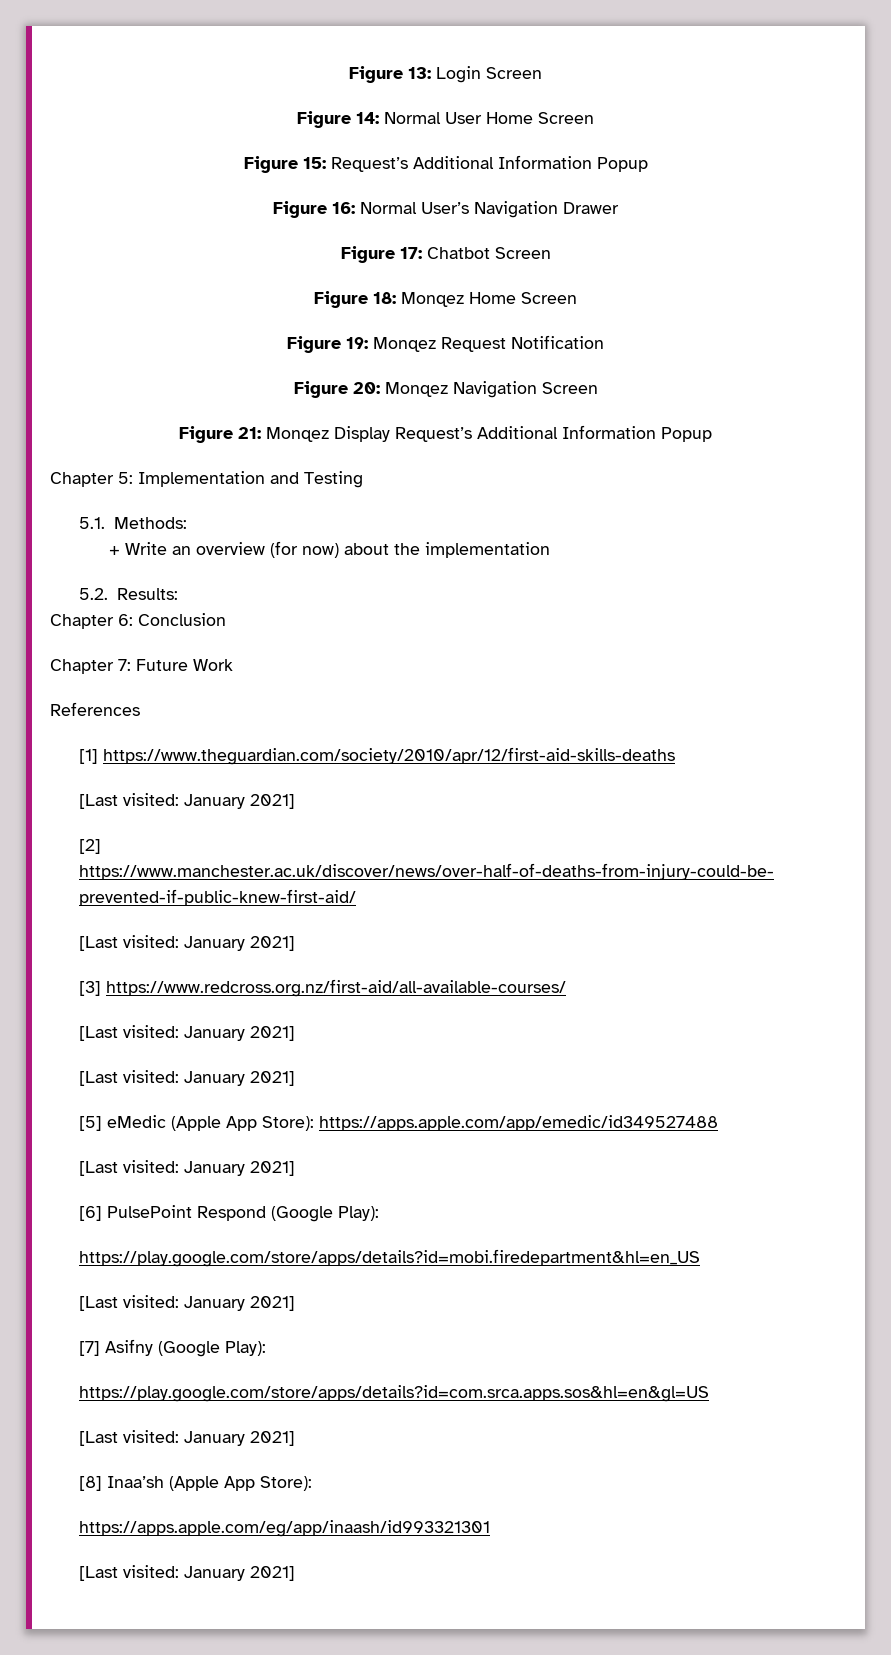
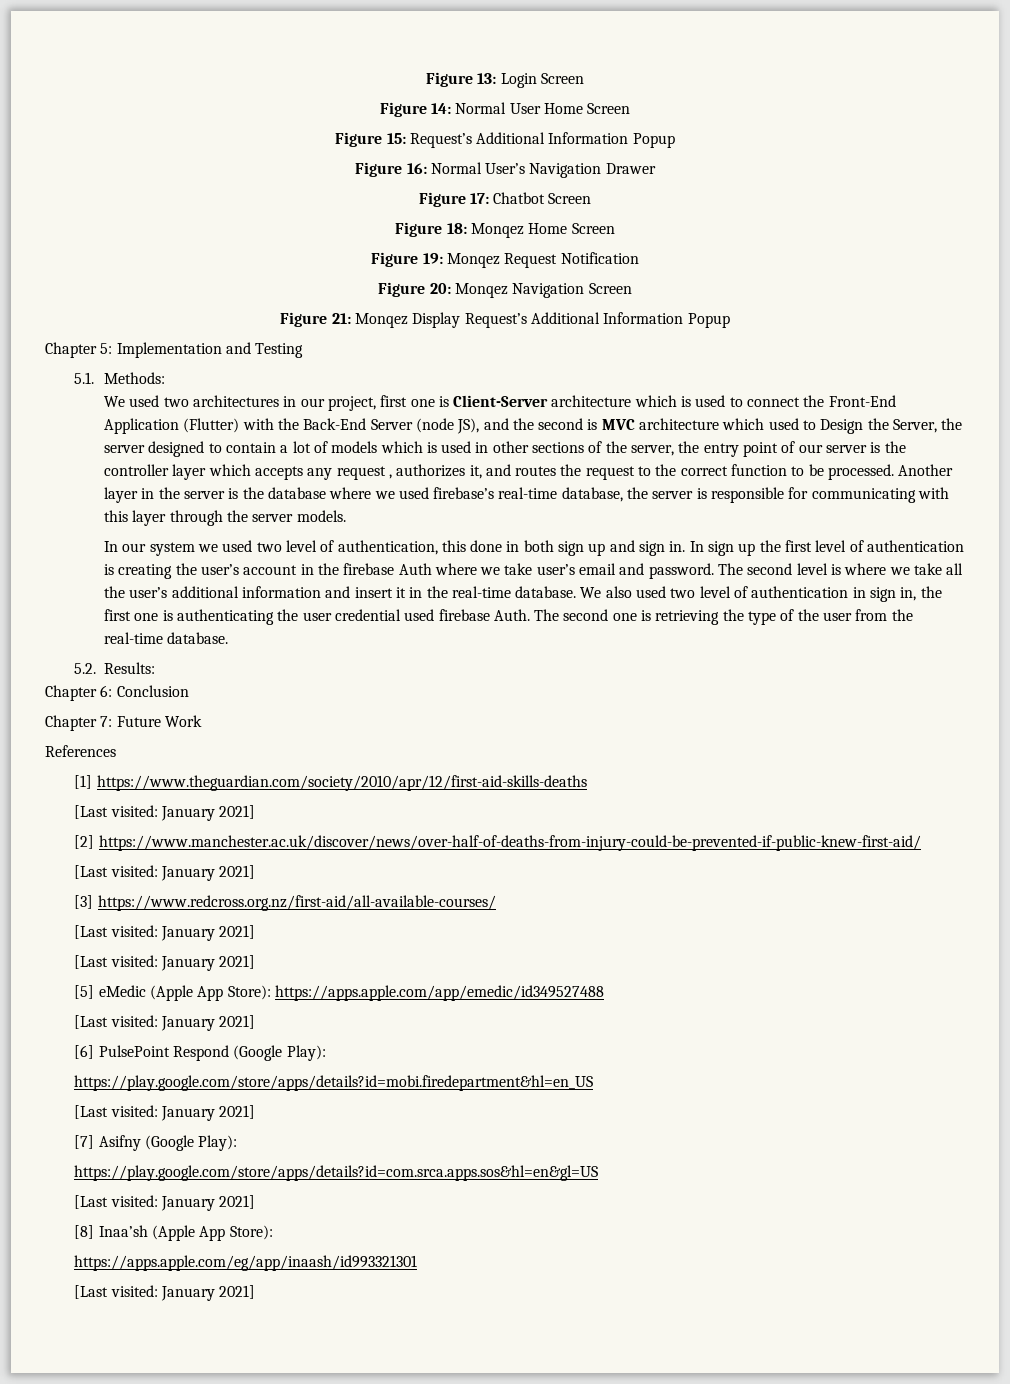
[108,541,550,558] + Write an overview (for now) about the implementation -> [103,395,896,411] [103,418,963,434] [103,441,906,457] [103,464,954,480] [103,487,950,503] [103,510,346,526] [103,540,964,556] [103,563,964,579] [103,586,942,602] [103,609,913,625] [103,632,229,644] We used two architectures in our project, first one is Client-Server architecture which is used to connect the Front-End Application (Flutter) with the Back-End Server (node JS), and the second is MVC architecture which used to Design the Server, the server designed to contain a lot of models which is used in other sections of the server, the entry point of our server is the controller layer which accepts any request , authorizes it, and routes the request to the correct function to be processed. Another layer in the server is the database where we used firebase’s real-time database, the server is responsible for communicating with this layer through the server models. // In our system we used two level of authentication, this done in both sign up and sign in. In sign up the first level of authentication is creating the user’s account in the firebase Auth where we take user’s email and password. The second level is where we take all the user’s additional information and insert it in the real-time database. We also used two level of authentication in sign in, the first one is authenticating the user credential used firebase Auth. The second one is retrieving the type of the user from the real-time database.

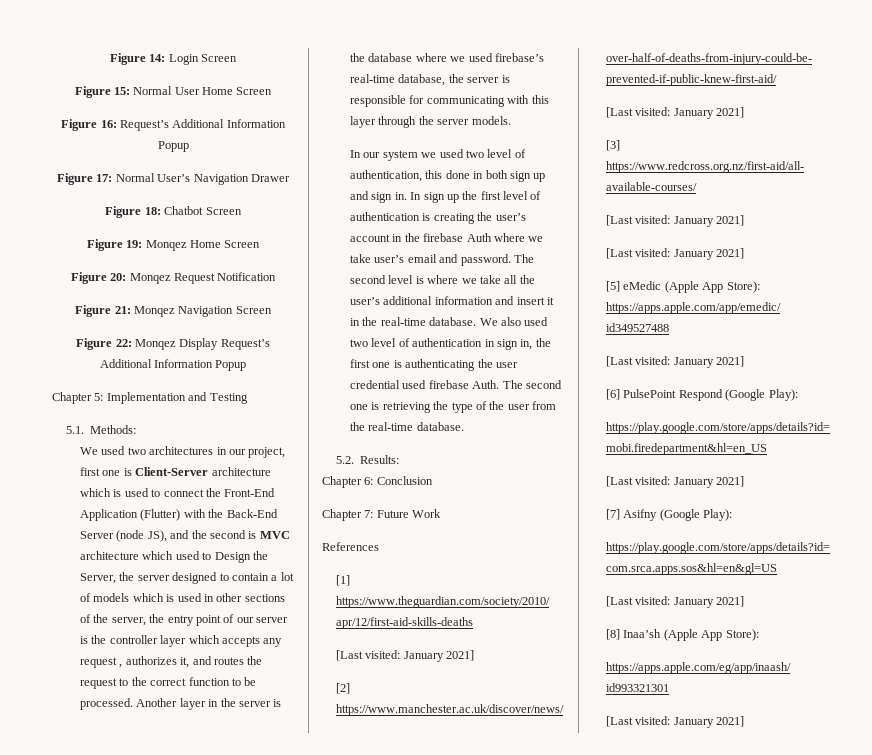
[426,72,497,87] Figure 13: -> [109,53,166,65] Figure 14:
[431,103,452,114] 14: -> [113,87,130,95] 15:
[386,133,406,144] 15: -> [100,120,117,128] 16:
[406,163,427,174] 16: -> [96,174,113,182] 17:
[469,193,489,204] 17: -> [144,207,161,215] 18:
[446,223,467,234] 18: -> [126,240,143,248] 19:
[422,253,443,264] 19: -> [110,273,127,281] 20:
[429,283,451,294] 20: -> [114,306,131,314] 21:
[331,313,351,324] 21: -> [115,339,132,347] 22:

